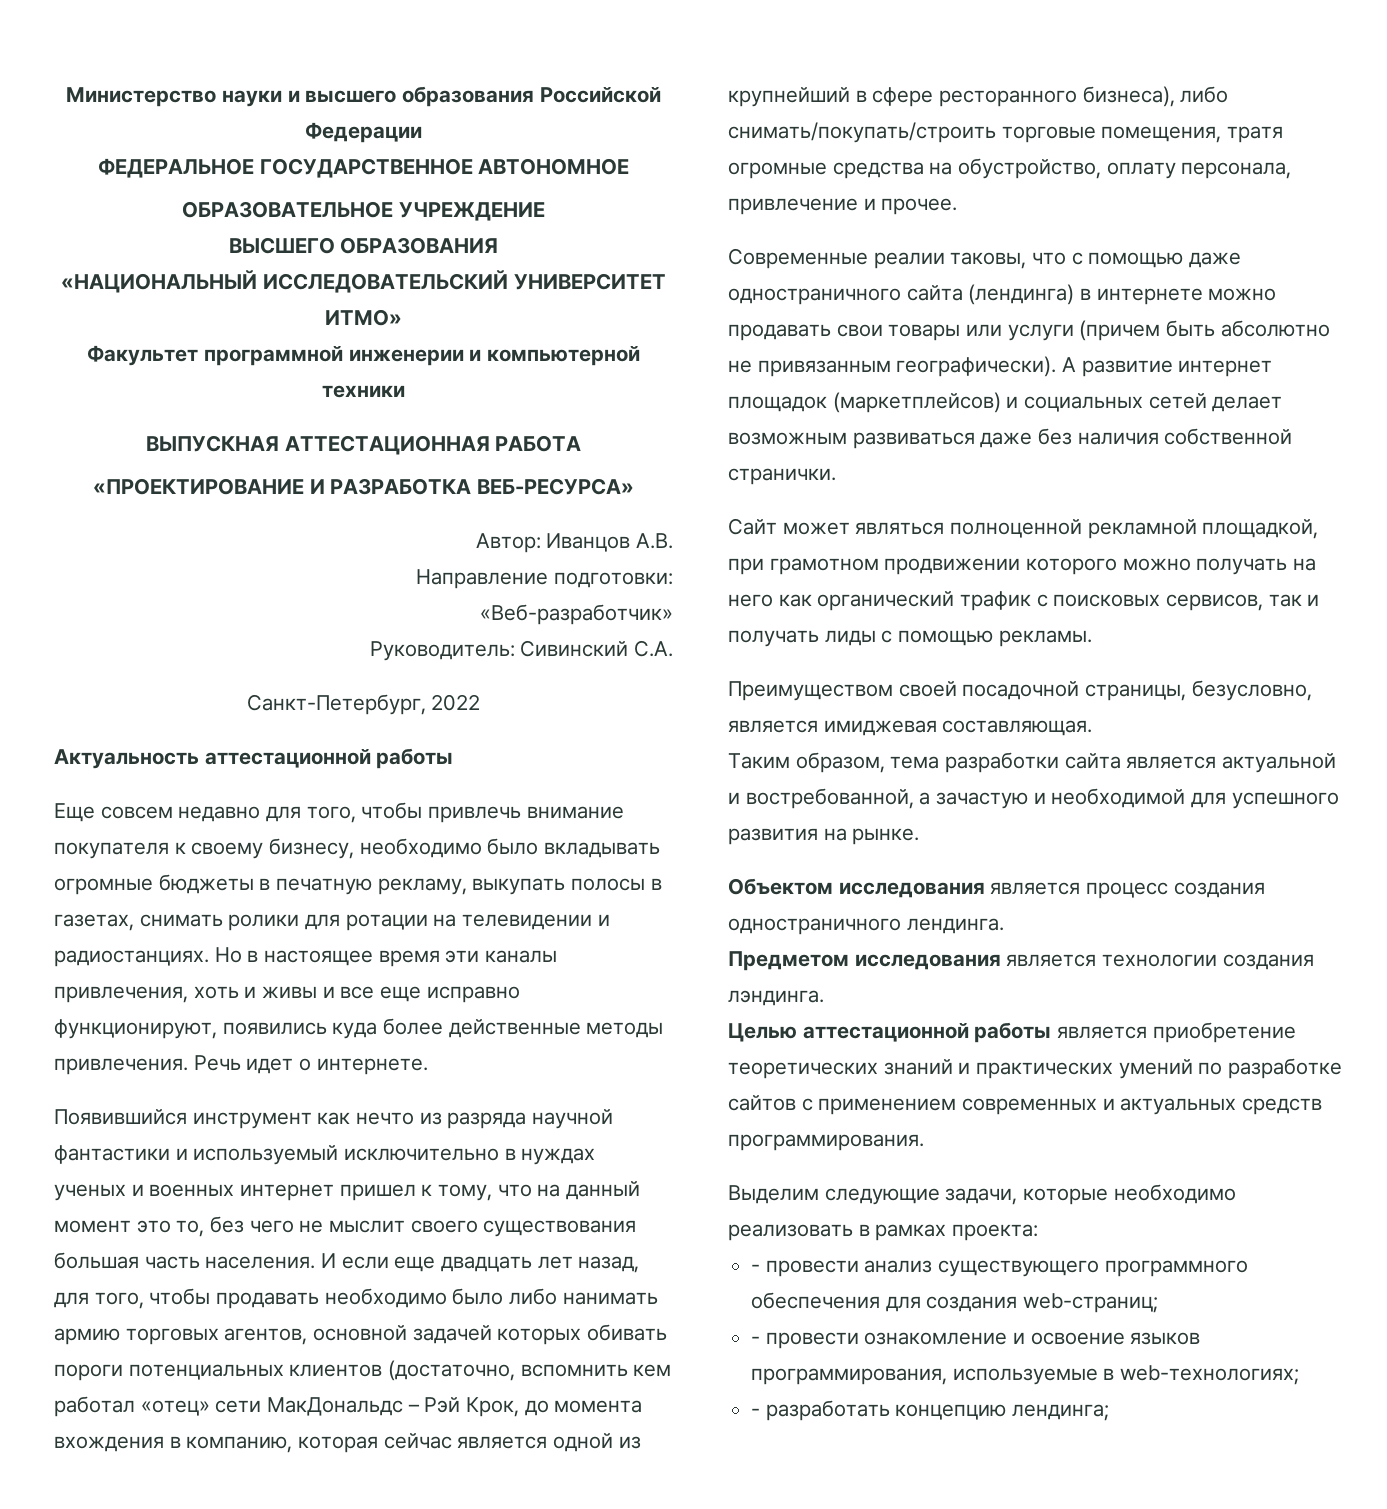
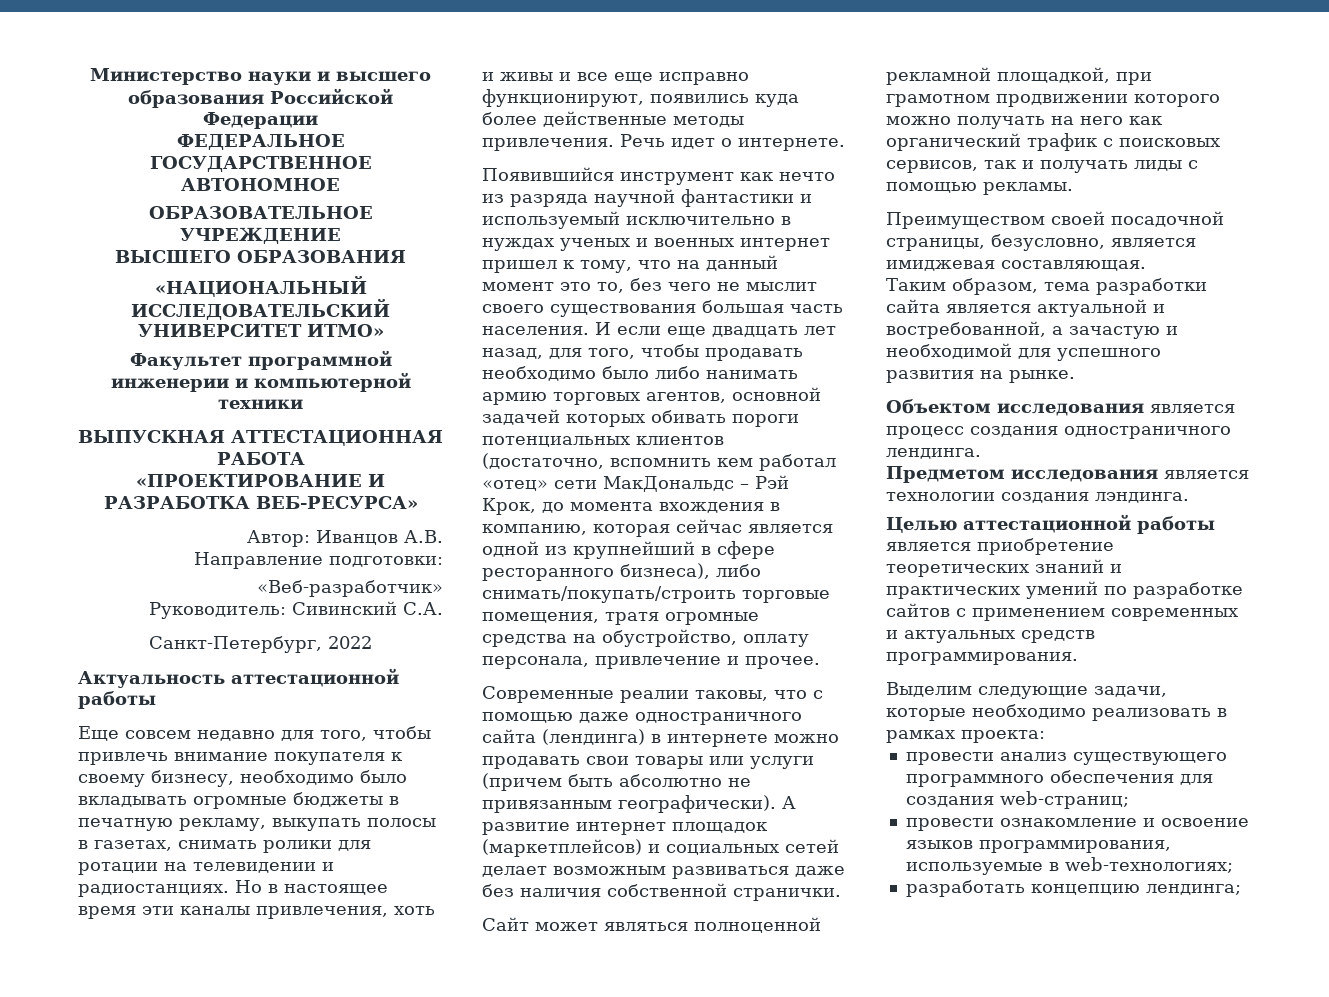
[751,1264,761,1272] - -> (1045, 736) none
[751,1336,761,1344] - -> (1129, 800) none
[751,1408,761,1416] - -> (1233, 865) none

